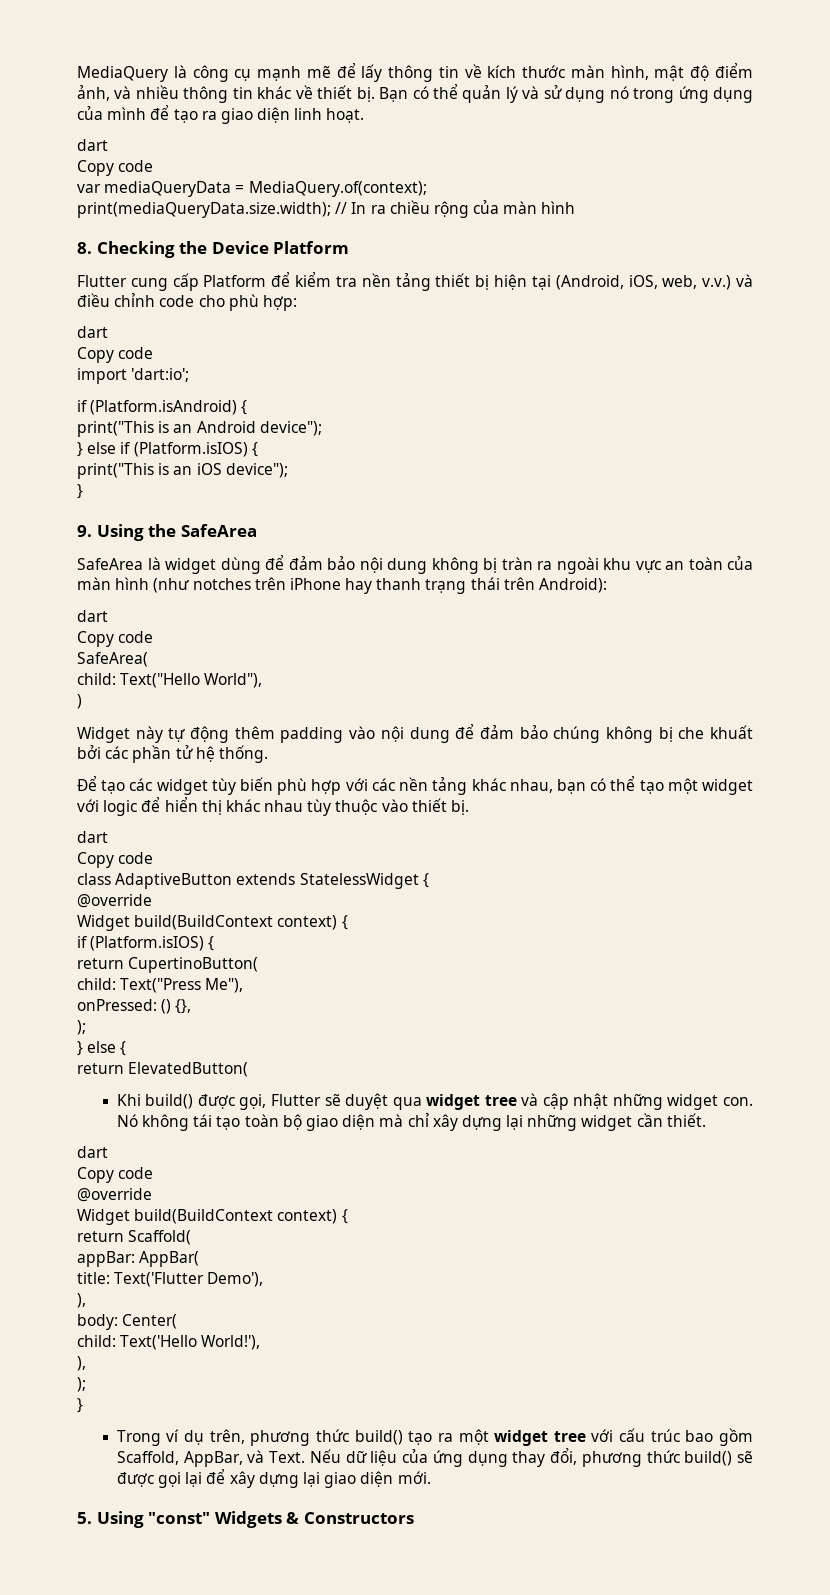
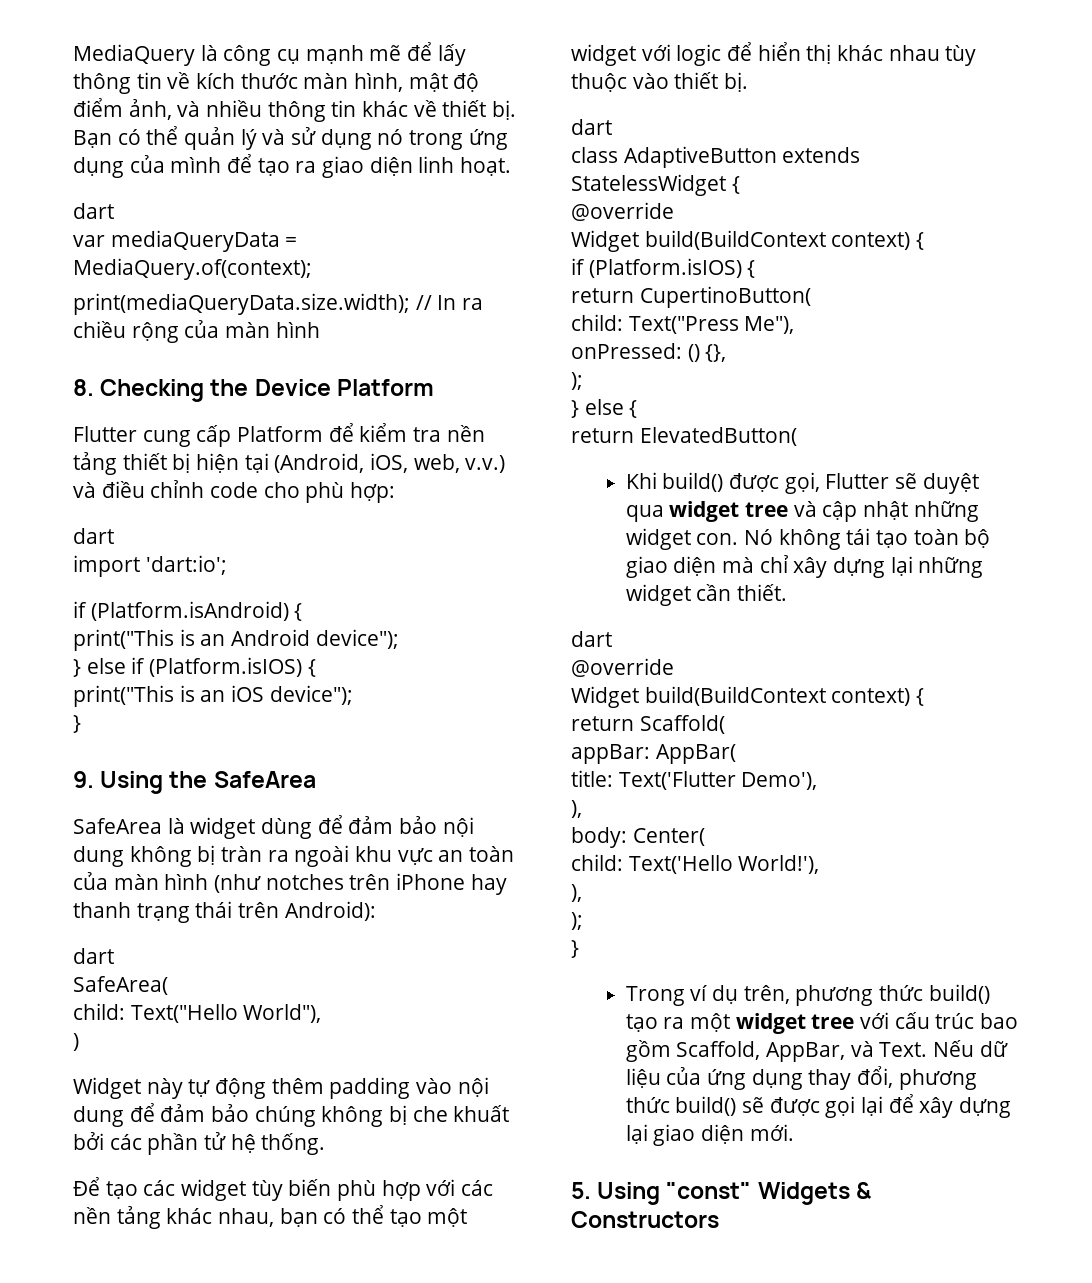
[77,160,154,176] // Copy code -> (114, 211) none
[77,347,154,363] // Copy code -> (114, 536) none
[77,631,154,647] // Copy code -> (114, 956) none
[77,852,154,868] // Copy code -> (612, 127) none
[77,1167,154,1183] // Copy code -> (612, 639) none

